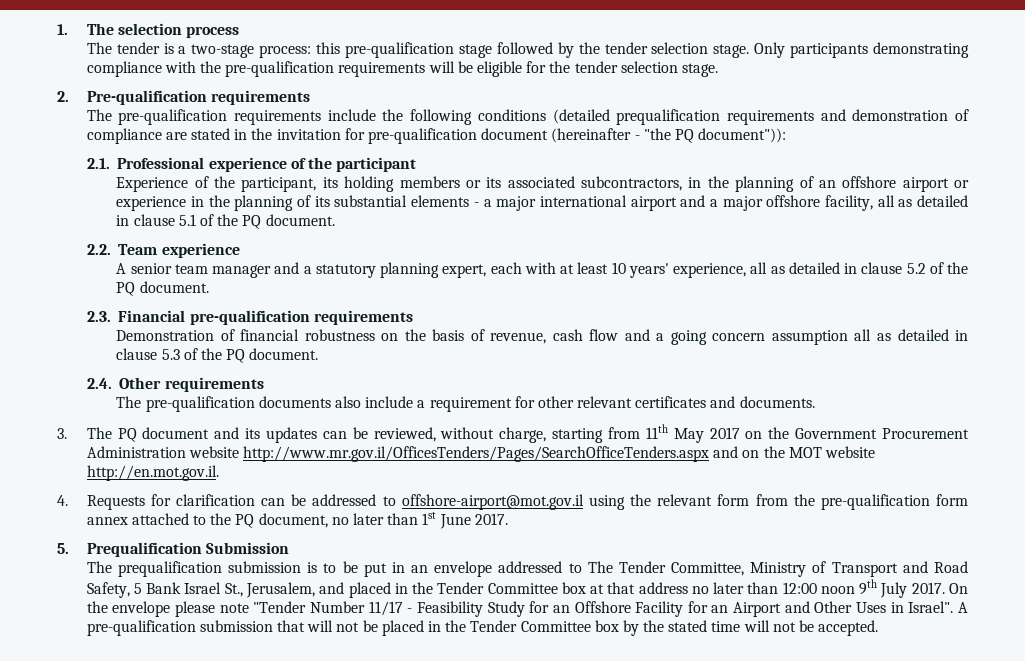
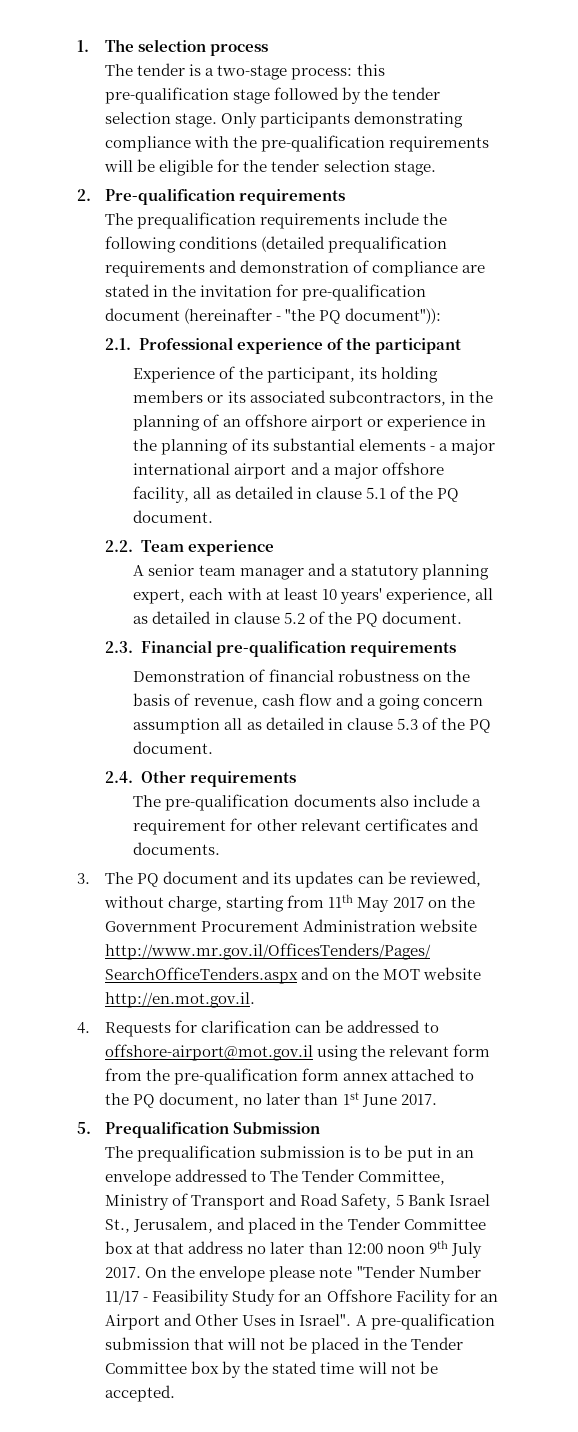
[118,109,228,125] pre-qualification -> [137,212,257,229] prequalification

